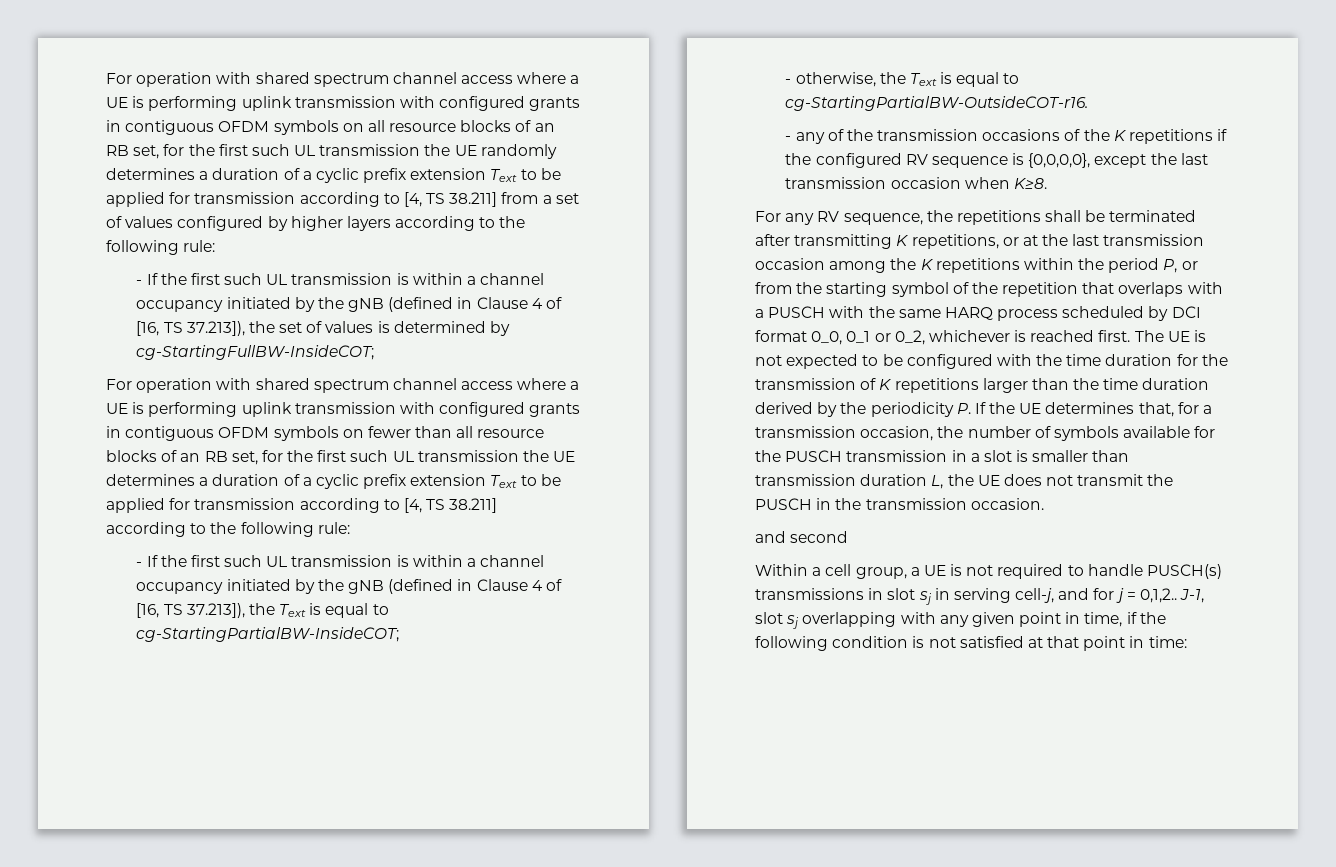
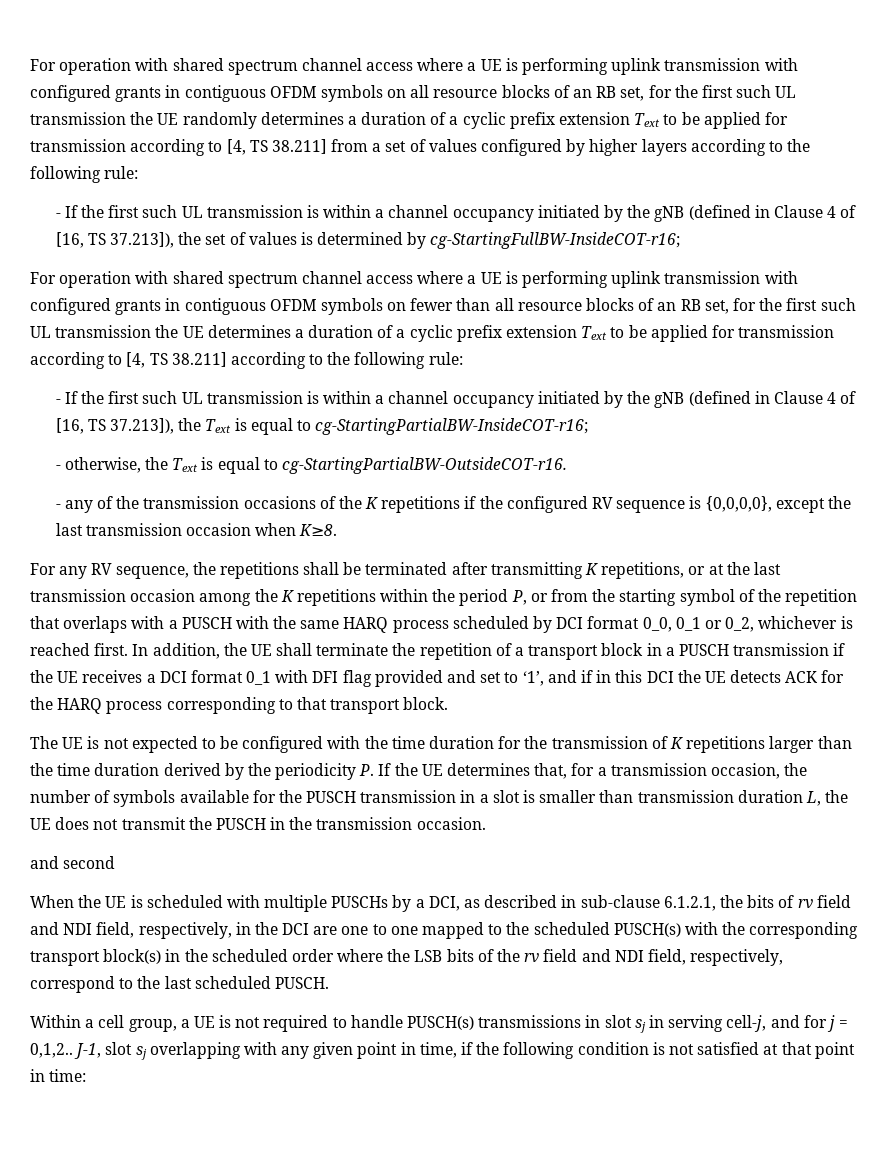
[136,345,375,360] cg-StartingFullBW-InsideCOT; -> [430,232,681,249] cg-StartingFullBW-InsideCOT-r16;
[136,627,400,642] cg-StartingPartialBW-InsideCOT; -> [315,418,589,435] cg-StartingPartialBW-InsideCOT-r16;
(1131, 336) none -> [132,643,846,660] [30,670,845,687] [30,697,449,714] In addition, the UE shall terminate the repetition of a transport block in a PUSCH transmission if the UE receives a DCI format 0_1 with DFI flag provided and set to ‘1’, and if in this DCI the UE detects ACK for the HARQ process corresponding to that transport block. //
(849, 537) none -> [30,895,851,912] [30,922,859,939] [30,949,784,966] [30,976,329,993] // When the UE is scheduled with multiple PUSCHs by a DCI, as described in sub-clause 6.1.2.1, the bits of rv field and NDI field, respectively, in the DCI are one to one mapped to the scheduled PUSCH(s) with the corresponding transport block(s) in the scheduled order where the LSB bits of the rv field and NDI field, respectively, correspond to the last scheduled PUSCH.

